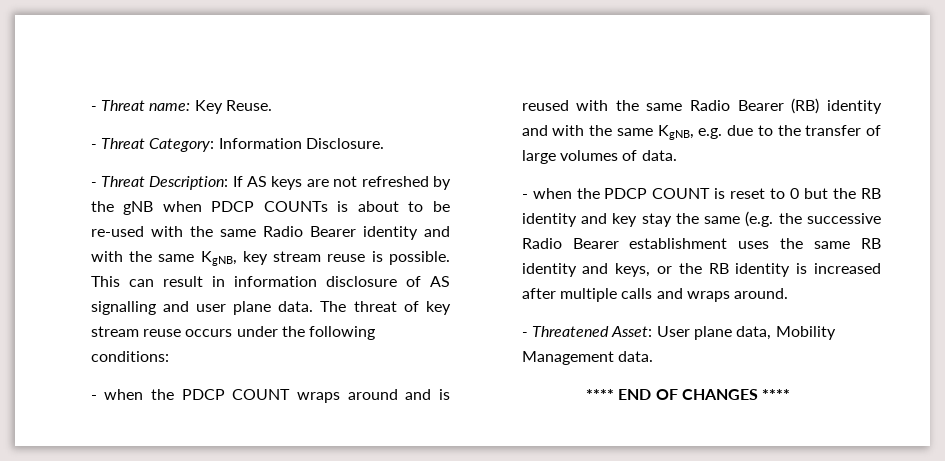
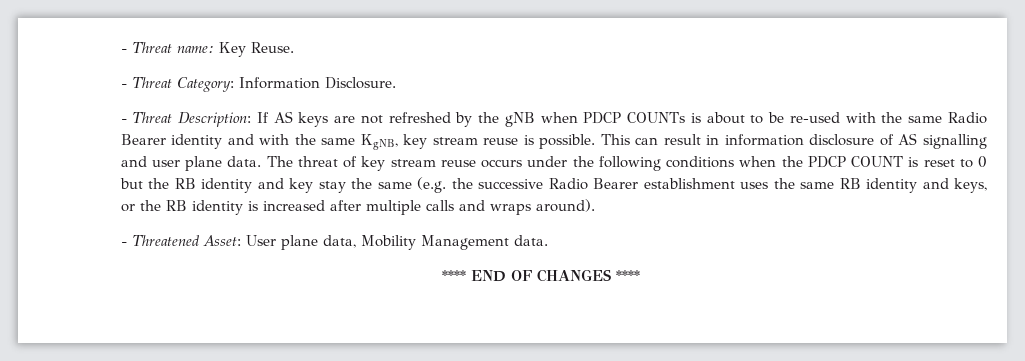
[90,351,169,362] [90,389,450,403] [521,98,882,114] [521,125,881,140] [521,150,677,164] [521,194,528,199] conditions: // - when the PDCP COUNT wraps around and is reused with the same Radio Bearer (RB) identity and with the same KgNB, e.g. due to the transfer of large volumes of data. // - -> [666,156,735,168] conditions
[734,288,789,299] around. -> [535,199,595,212] around).

